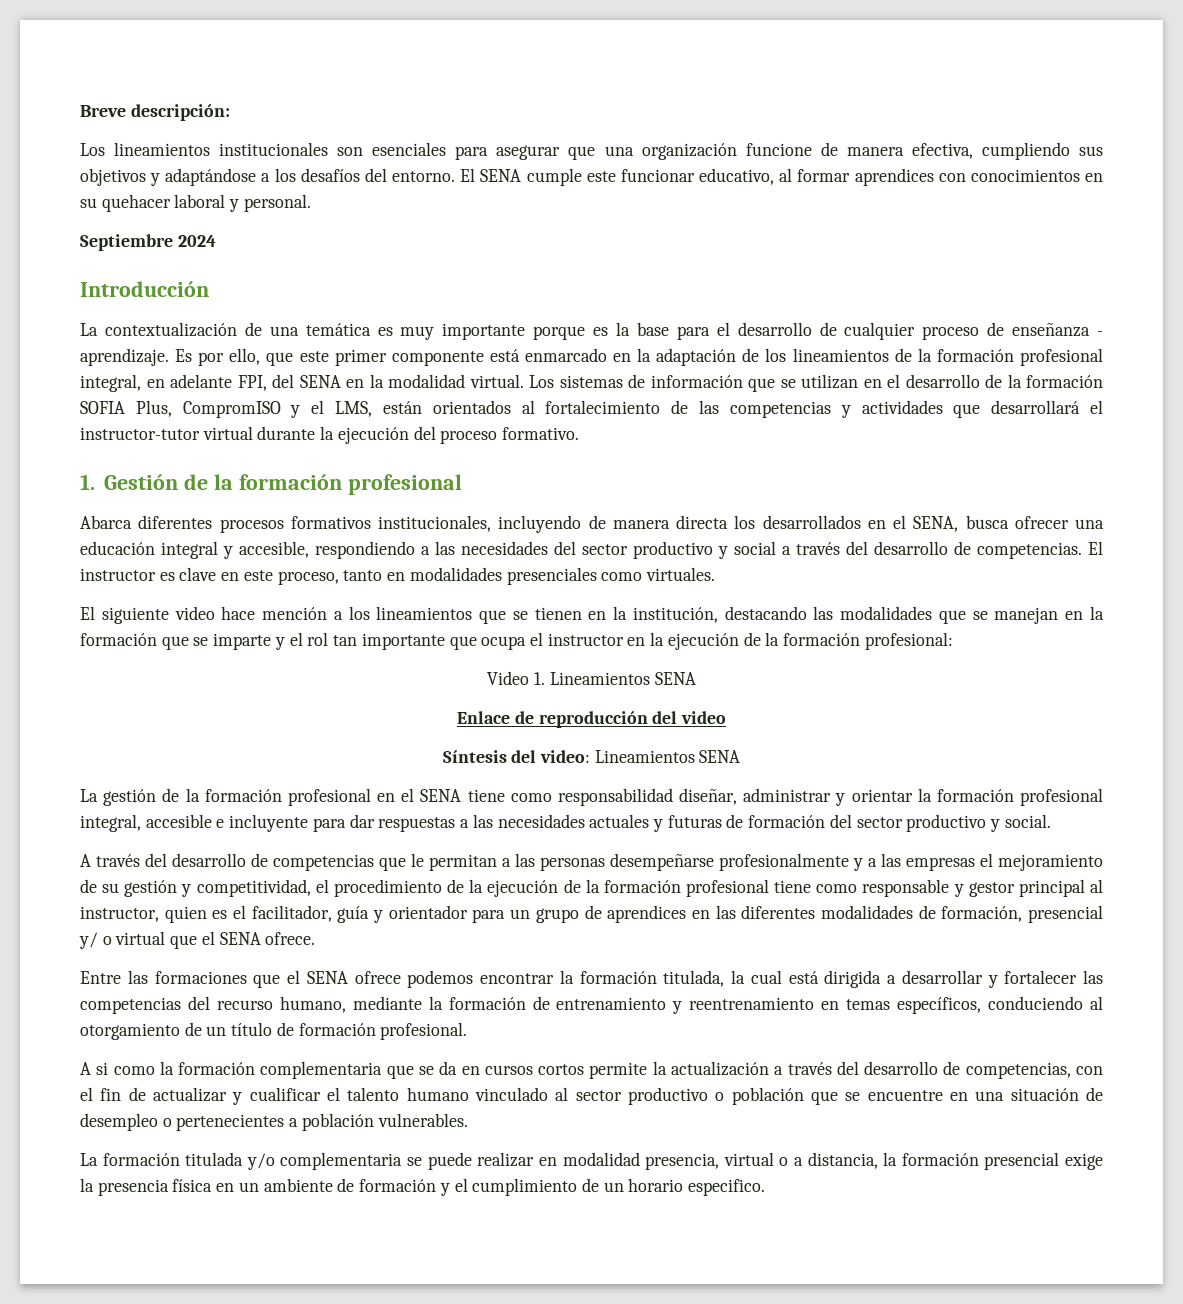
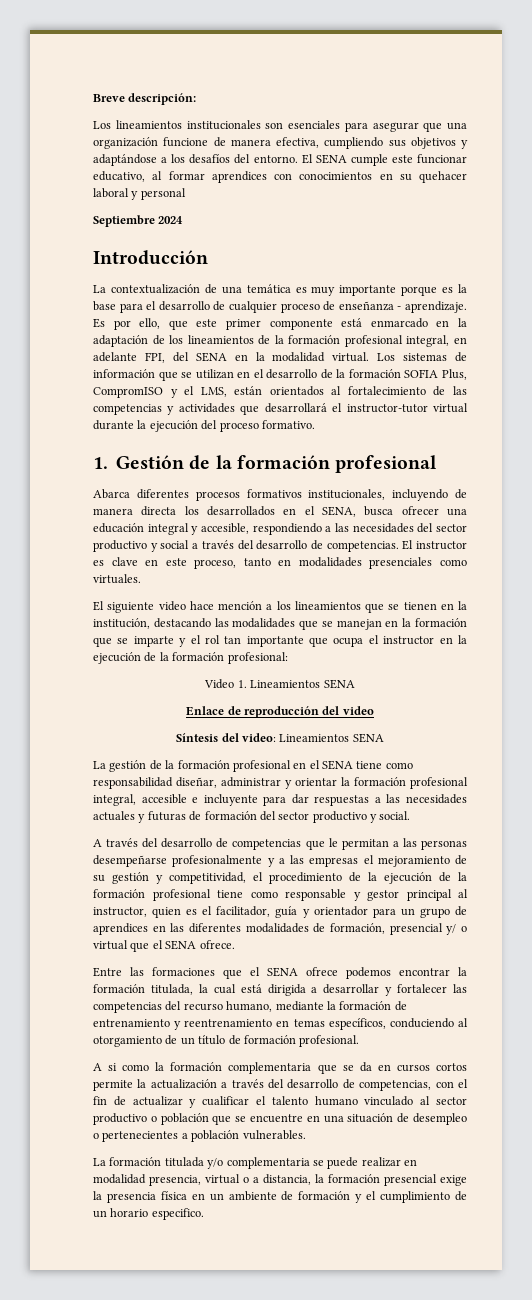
[243,194,311,212] personal. -> [140,188,186,200] personal

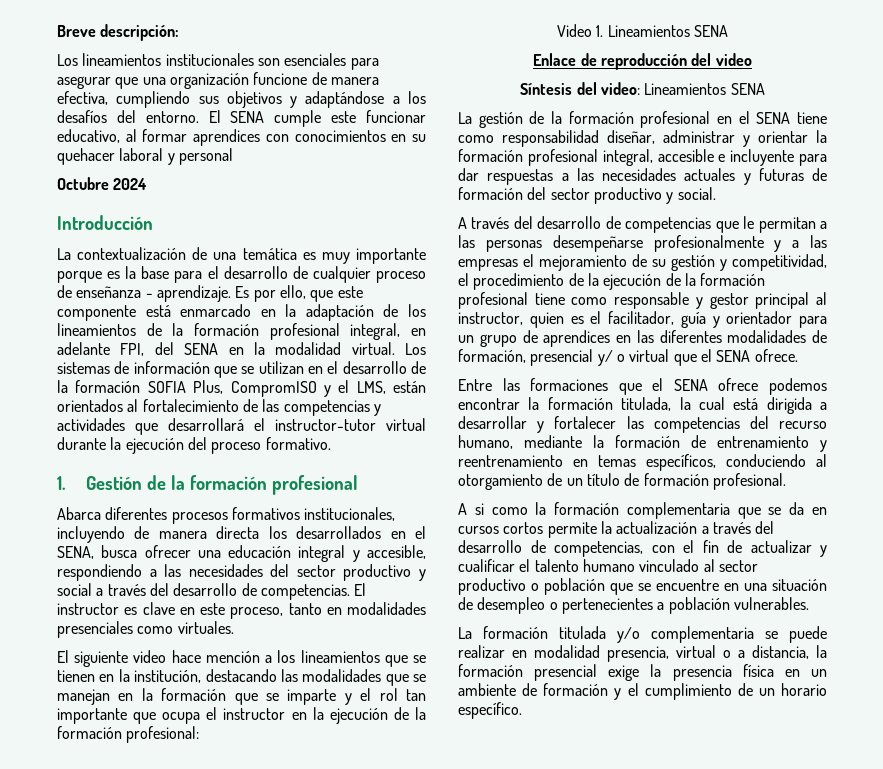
[93,215,155,227] Septiembre -> [57,177,109,190] Octubre
[226,319,261,330] primer -> (363, 292) none
[151,1208,204,1220] especifico. -> [458,702,522,719] específico.

